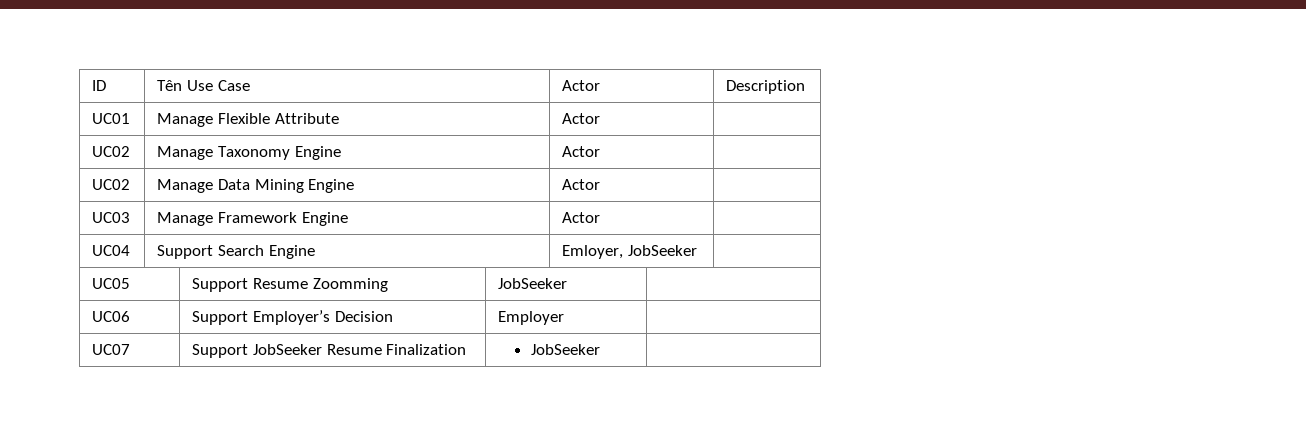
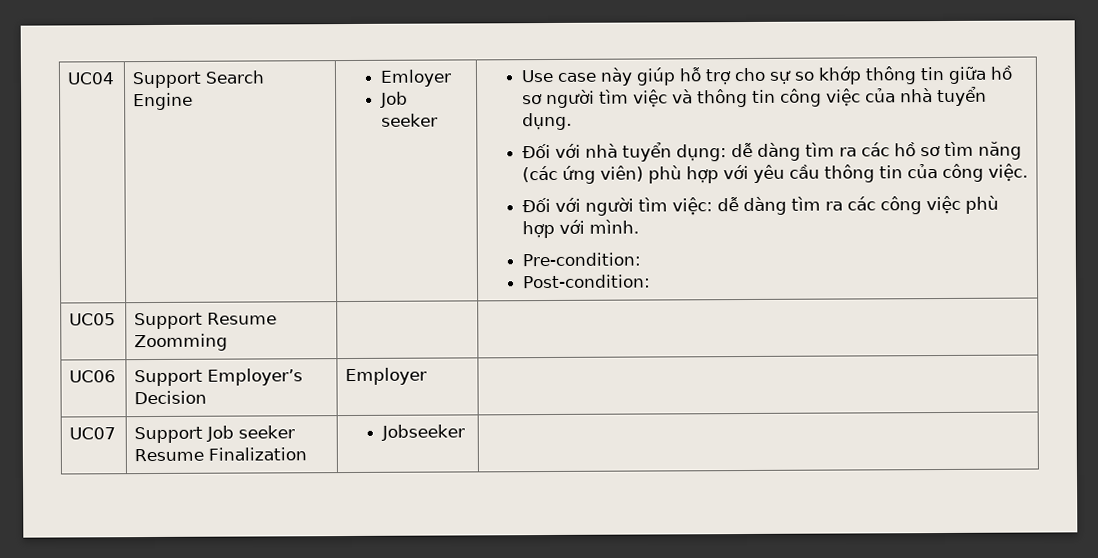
[92,80,107,91] [157,80,250,91] [562,80,601,91] [726,80,806,94] [92,113,131,124] [157,113,339,127] [562,113,601,124] [92,146,131,157] [157,146,341,160] [562,146,601,157] [92,179,131,190] [157,179,355,193] [562,179,601,190] [92,212,131,223] [157,212,348,226] [562,212,601,223] [92,245,131,256] [157,245,315,259] [562,245,697,259] ID | Tên Use Case | Actor | Description // UC01 | Manage Flexible Attribute | Actor | // UC02 | Manage Taxonomy Engine | Actor | // UC02 | Manage Data Mining Engine | Actor | // UC03 | Manage Framework Engine | Actor | // UC04 | Support Search Engine | Emloyer, JobSeeker | -> [67,72,116,85] [132,70,266,89] [133,92,194,111] [380,69,453,87] [380,91,409,108] [381,113,439,127] [521,65,1013,86] [522,86,988,109] [522,112,573,131] [522,141,1023,162] [522,163,1029,184] [522,195,1000,216] [522,219,640,239] [522,252,642,267] [522,274,652,289] UC04 | Support Search Engine | Emloyer // Job seeker | Use case này giúp hỗ trợ cho sự so khớp thông tin giữa hồ sơ người tìm việc và thông tin công việc của nhà tuyển dụng. // Đối với nhà tuyển dụng: dễ dàng tìm ra các hồ sơ tìm năng (các ứng viên) phù hợp với yêu cầu thông tin của công việc. // Đối với người tìm việc: dễ dàng tìm ra các công việc phù hợp với mình. // Pre-condition: // Post-condition:
[498,278,568,289] JobSeeker -> (229, 342) none
[252,344,322,355] JobSeeker -> [206,425,296,442] Job seeker
[530,344,600,355] JobSeeker -> [381,424,466,441] Jobseeker

